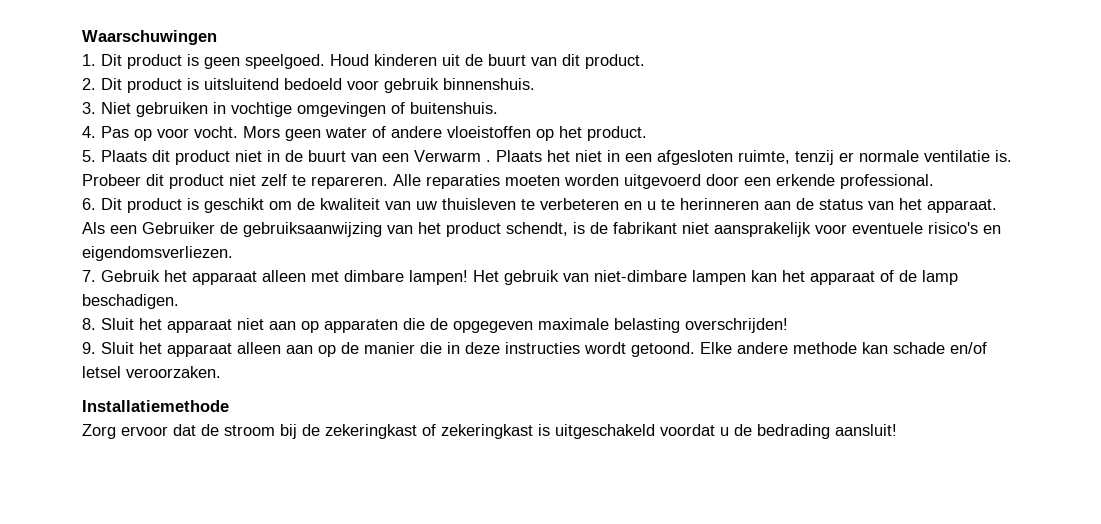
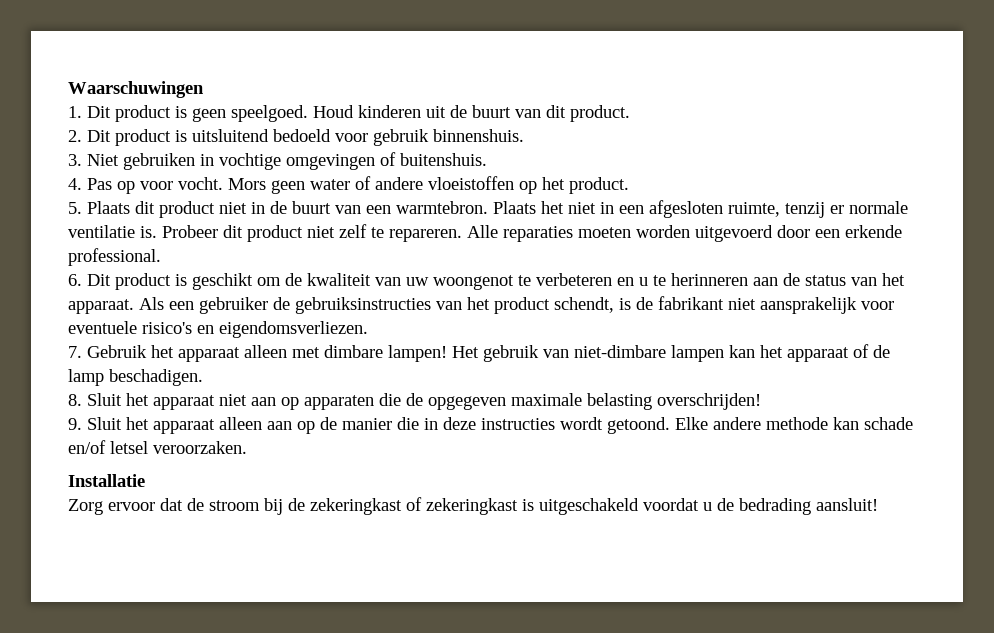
[414,150,491,162] Verwarm . -> [396,201,488,214] warmtebron.
[442,198,516,210] thuisleven -> [433,275,514,290] woongenot
[142,222,382,237] Gebruiker de gebruiksaanwijzing -> [199,297,431,314] gebruiker de gebruiksinstructies
[82,400,229,412] Installatiemethode -> [68,474,145,487] Installatie

